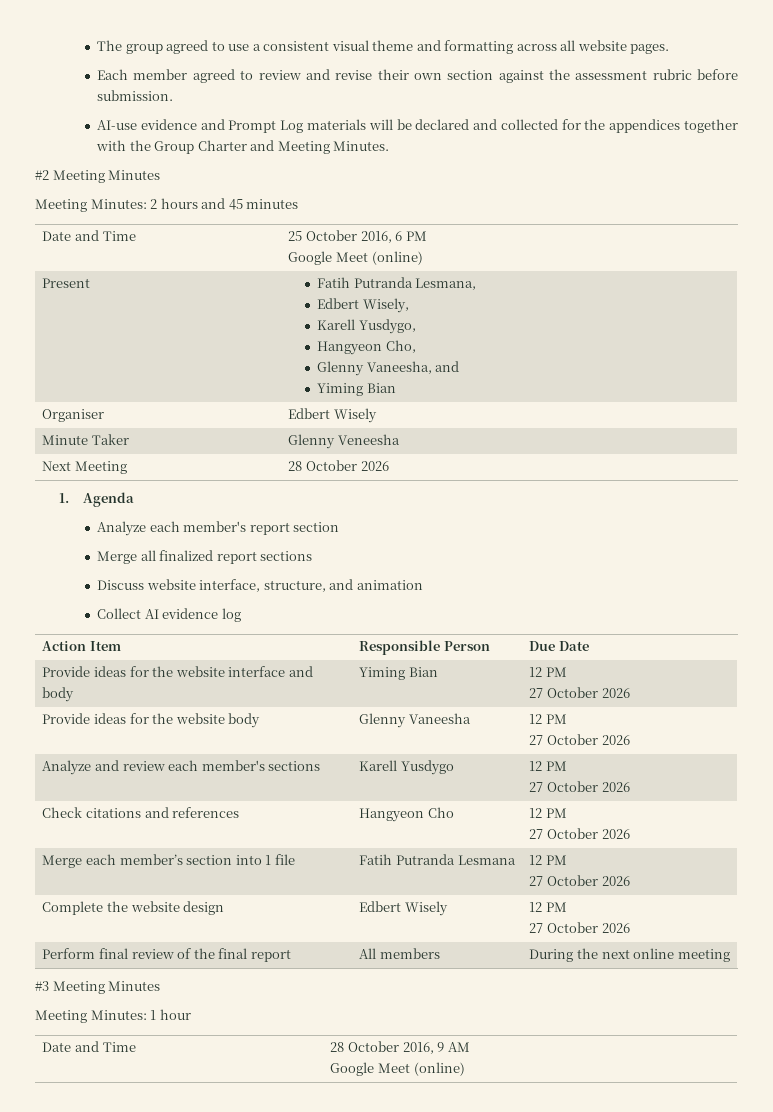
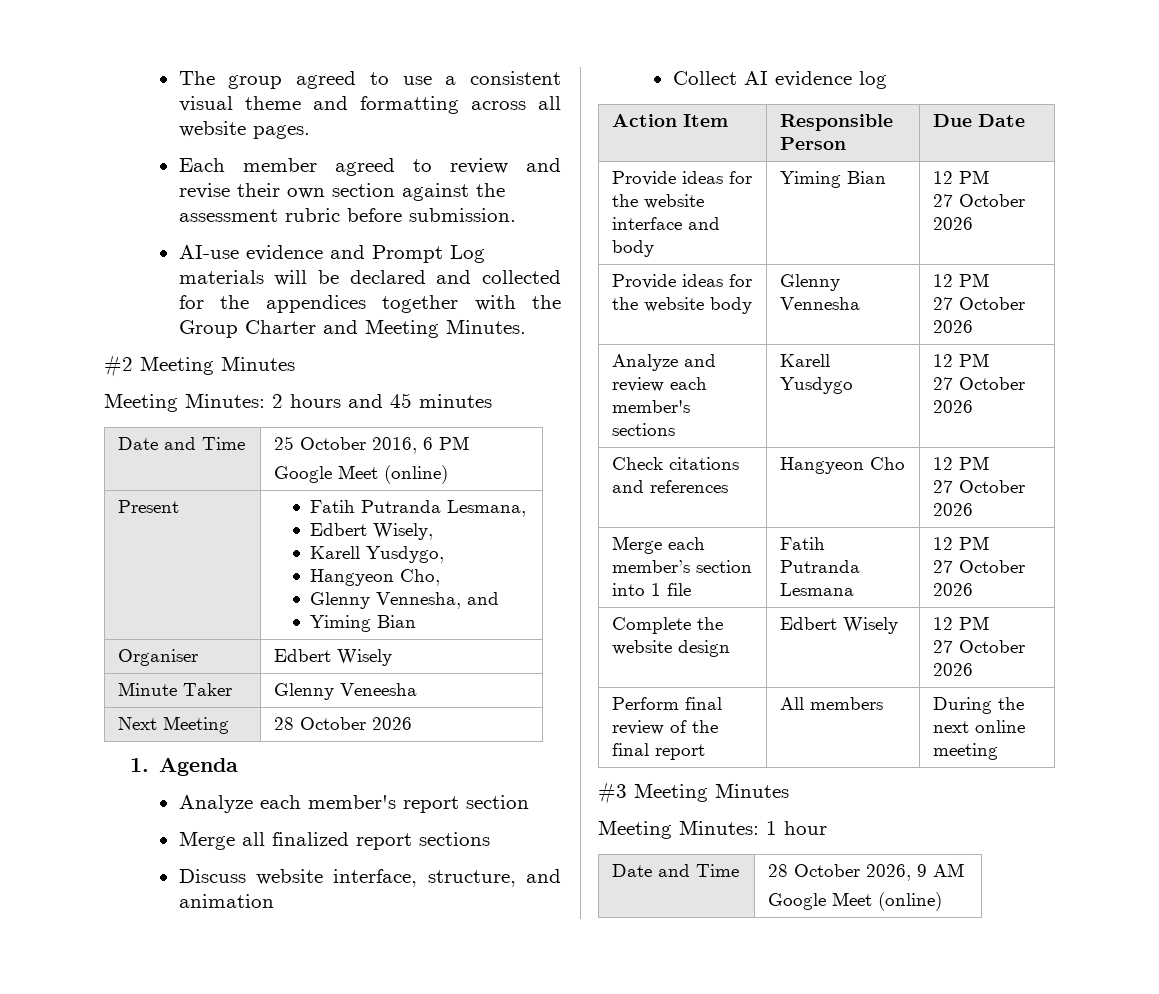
[366,361,432,374] Vaneesha, -> [375,592,461,609] Vennesha,
[408,713,471,724] Vaneesha -> [779,297,860,310] Vennesha
[402,1042,434,1054] 2016, -> [865,864,911,881] 2026,

